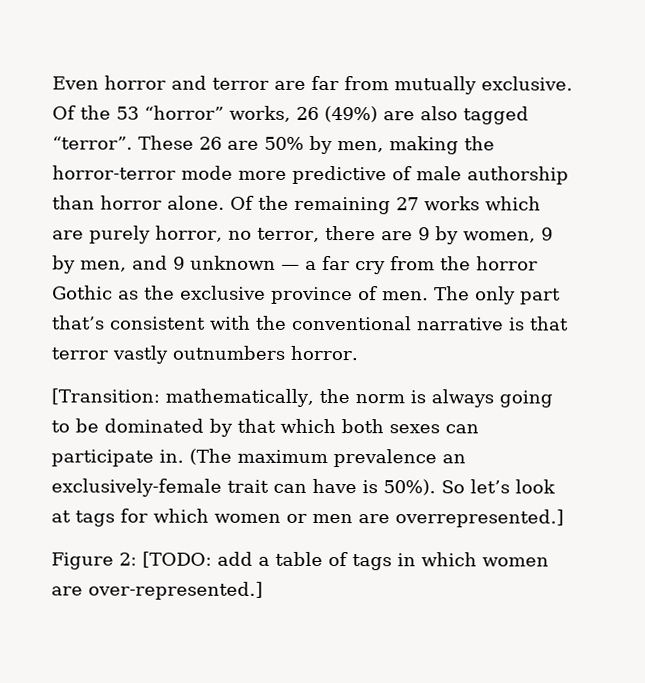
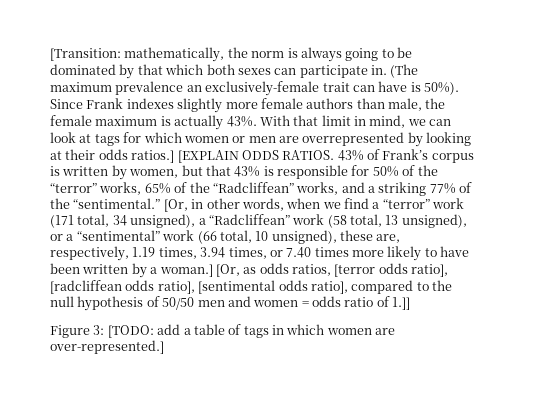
[52,75,573,95] [52,105,529,125] [52,135,495,155] [52,165,569,185] [52,195,541,215] [52,225,553,245] [52,255,538,275] [52,285,561,305] [52,315,569,331] [51,345,358,364] Even horror and terror are far from mutually exclusive. Of the 53 “horror” works, 26 (49%) are also tagged “terror”. These 26 are 50% by men, making the horror-terror mode more predictive of male authorship than horror alone. Of the remaining 27 works which are purely horror, no terror, there are 9 by women, 9 by men, and 9 unknown — a far cry from the horror Gothic as the exclusive province of men. The only part that’s consistent with the conventional narrative is that terror vastly outnumbers horror. // -> (50, 54) none
[441,479,510,494] So let’s -> [50,98,446,113] [50,115,452,130] Since Frank indexes slightly more female authors than male, the female maximum is actually 43%. With that limit in mind, we can
[395,509,564,528] overrepresented.] -> [302,132,472,147] [50,149,474,163] [50,165,438,180] [50,182,473,196] [50,198,465,212] [50,214,467,228] [50,230,401,244] [50,246,470,261] [50,263,449,278] [50,280,452,294] [50,296,411,311] overrepresented by looking at their odds ratios.] [EXPLAIN ODDS RATIOS. 43% of Frank’s corpus is written by women, but that 43% is responsible for 50% of the “terror” works, 65% of the “Radcliffean” works, and a striking 77% of the “sentimental.” [Or, in other words, when we find a “terror” work (171 total, 34 unsigned), a “Radcliffean” work (58 total, 13 unsigned), or a “sentimental” work (66 total, 10 unsigned), these are, respectively, 1.19 times, 3.94 times, or 7.40 times more likely to have been written by a woman.] [Or, as odds ratios, [terror odds ratio], [radcliffean odds ratio], [sentimental odds ratio], compared to the null hypothesis of 50/50 men and women = odds ratio of 1.]]
[119,552,137,566] 2: -> [93,325,105,335] 3:

